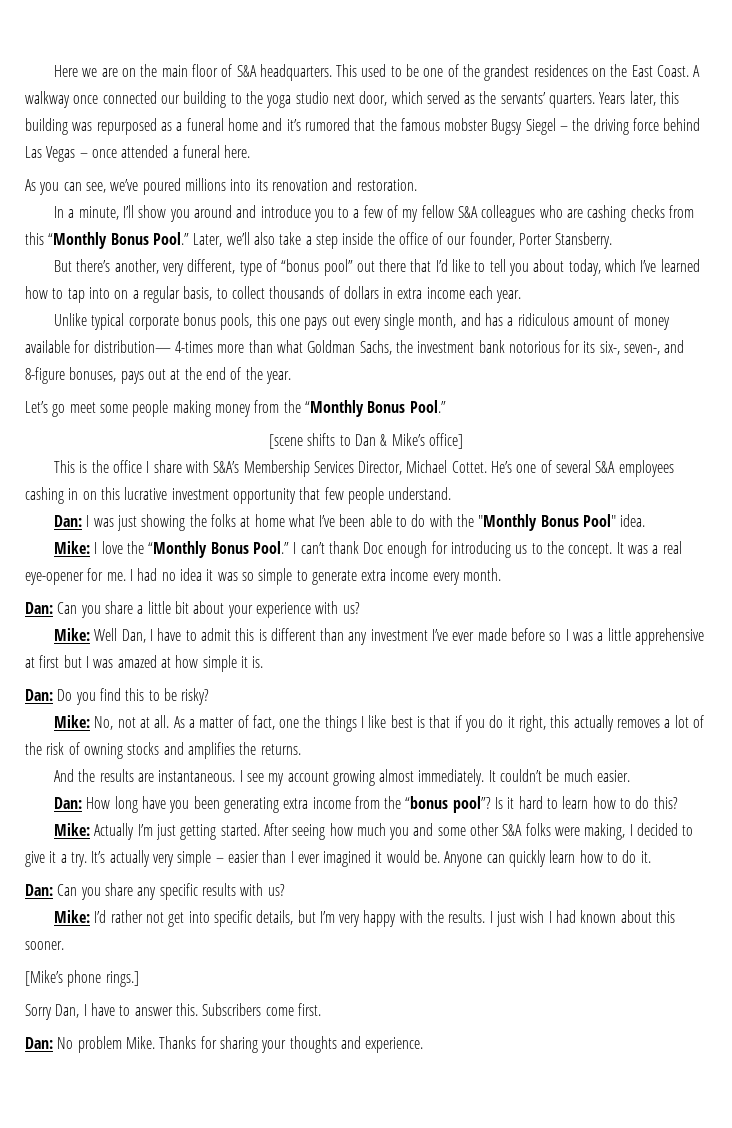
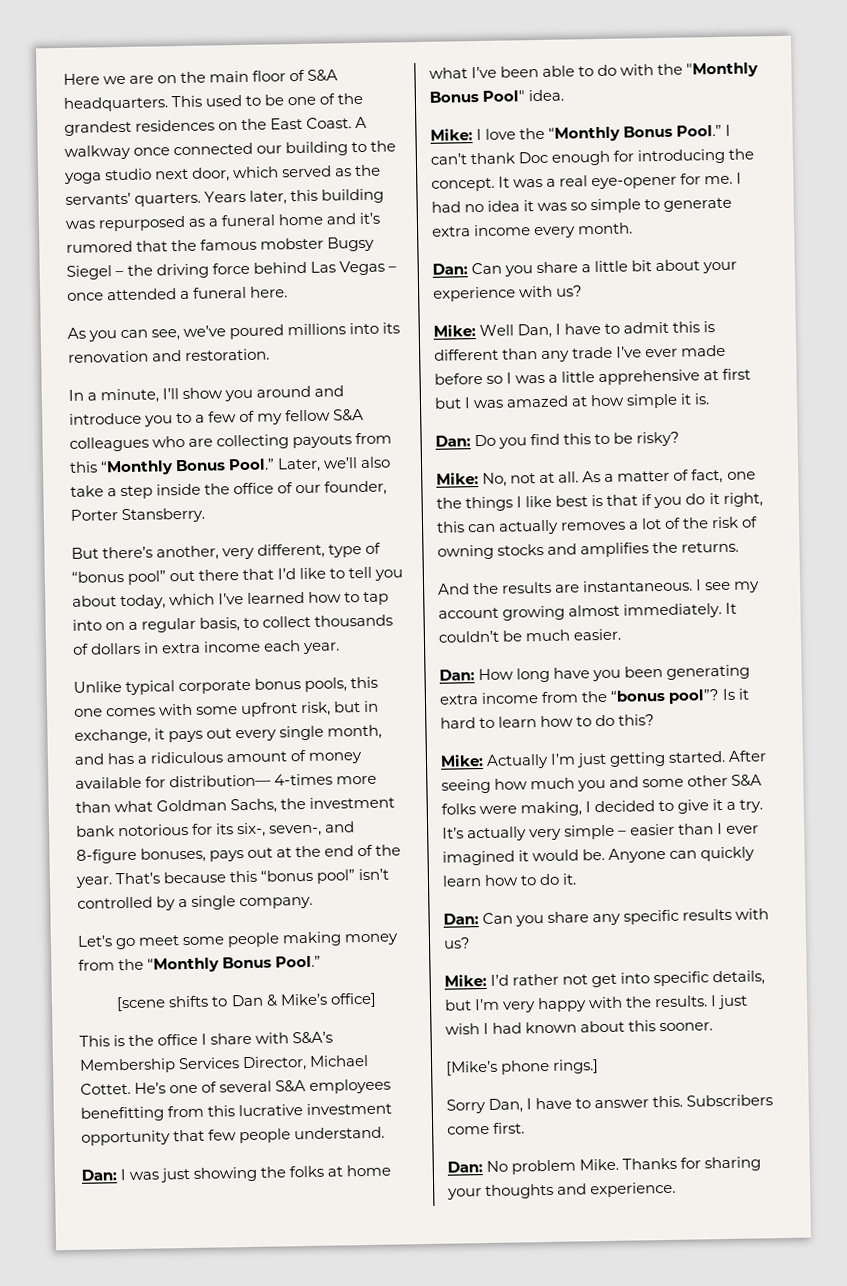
[587,205,665,222] cashing checks -> [216,434,353,450] collecting payouts
(300, 321) none -> [106,700,380,718] [74,728,166,744] comes with some upfront risk, but in exchange, it
(291, 377) none -> [115,868,390,885] [77,895,314,911] That’s because this “bonus pool” isn’t controlled by a single company.
[25,487,97,504] cashing in on -> [80,1105,205,1122] benefitting from
[515,543,543,554] us to -> (726, 156) none
[370,629,428,641] investment -> [572,346,614,359] trade
(570, 721) none -> [468,523,497,533] can

